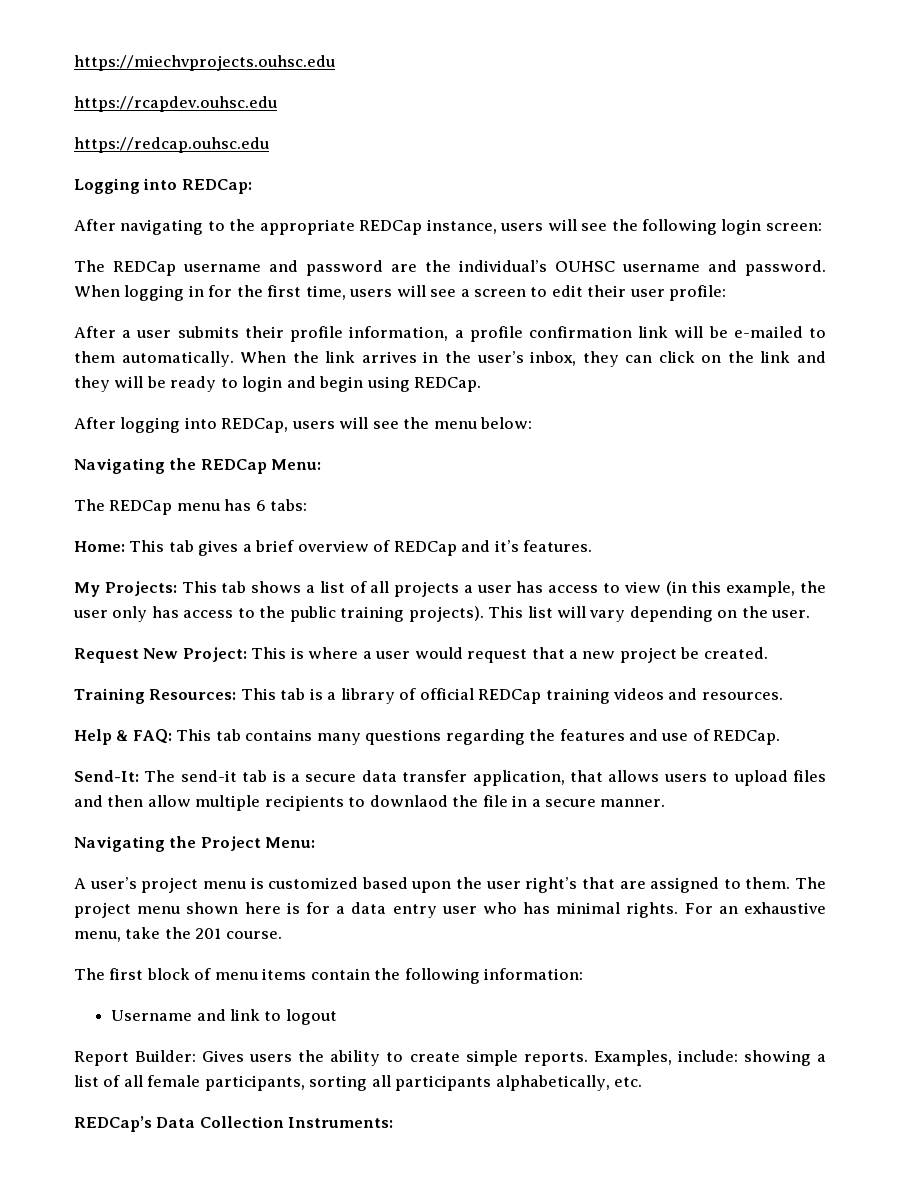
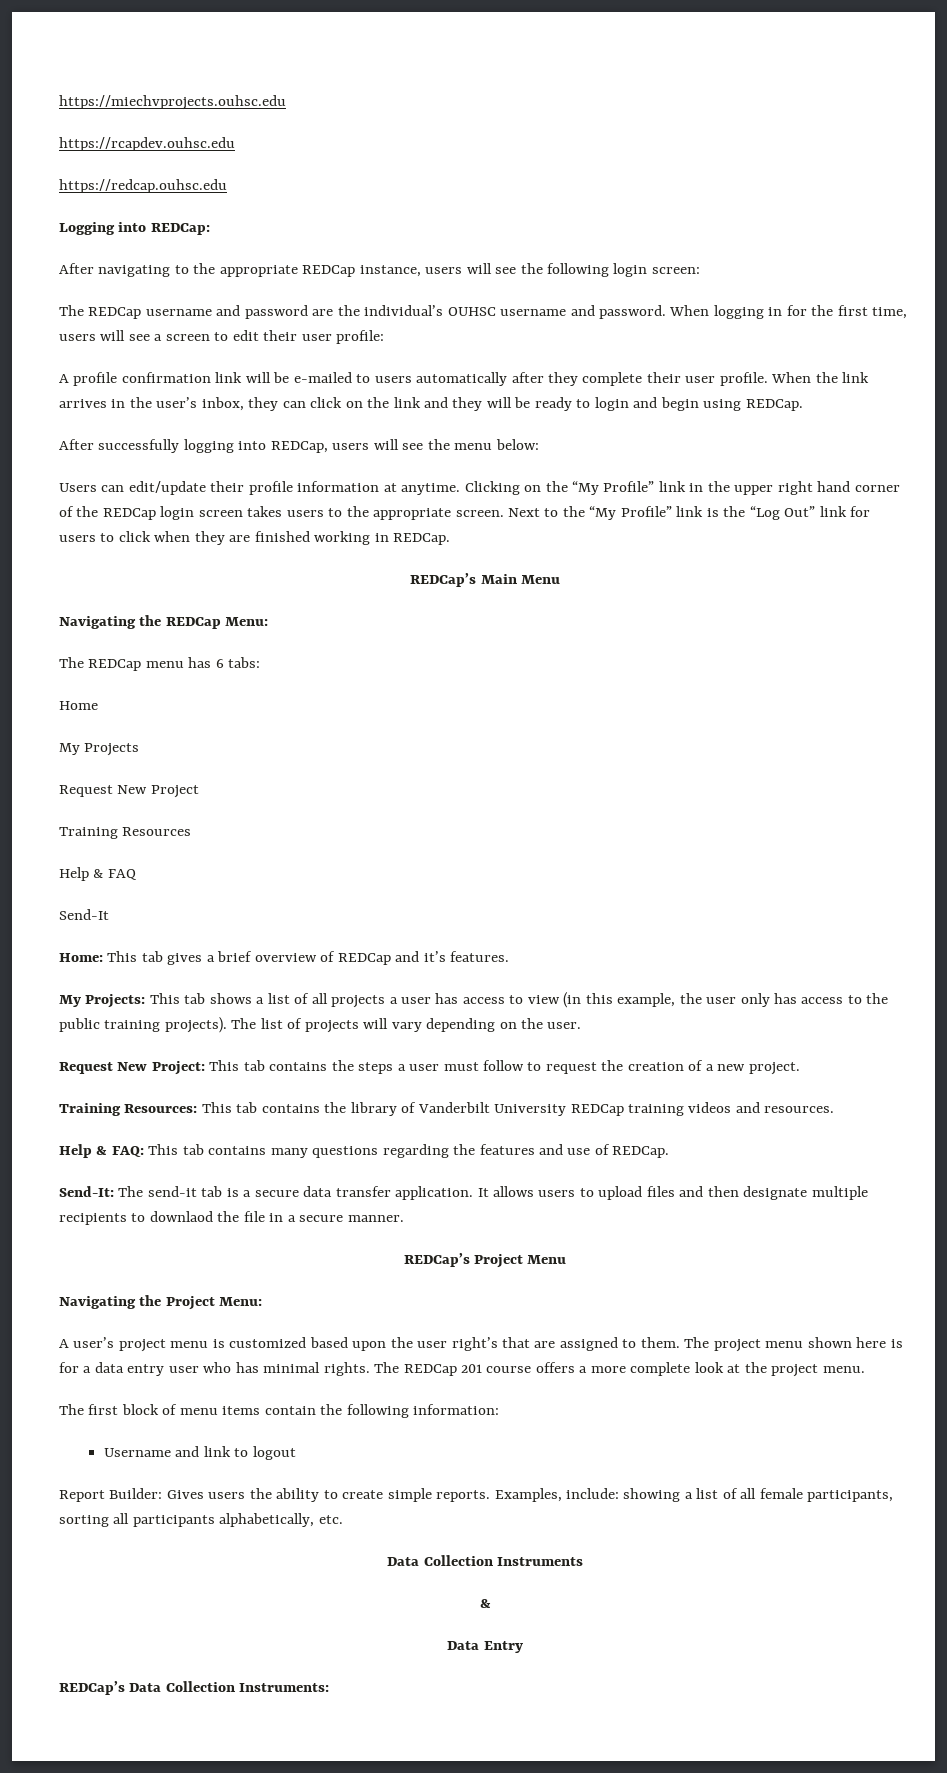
[74,326,464,342] After a user submits their profile information, a -> [59,374,69,383] A
[74,351,234,367] them automatically. -> [374,372,768,386] users automatically after they complete their user profile.
(116, 423) none -> [98,439,180,453] successfully
(533, 423) none -> [59,481,900,495] [59,506,871,520] [59,531,451,545] [410,573,560,587] // Users can edit/update their profile information at anytime. Clicking on the “My Profile” link in the upper right hand corner of the REDCap login screen takes users to the appropriate screen. Next to the “My Profile” link is the “Log Out” link for users to click when they are finished working in REDCap. // REDCap’s Main Menu
(308, 505) none -> [59,701,98,710] [59,743,140,756] [59,785,199,798] [59,827,192,839] [59,867,137,881] [59,909,109,920] // Home // My Projects // Request New Project // Training Resources // Help & FAQ // Send-It
[488,606,553,618] This list -> [231,1018,359,1033] The list of projects
[290,647,768,663] [74,688,474,704] is where a user would request that a new project be created. // Training Resources: This tab is a library of official -> [243,1060,800,1075] [59,1102,567,1116] tab contains the steps a user must follow to request the creation of a new project. // Training Resources: This tab contains the library of Vanderbilt University
[472,770,603,786] application, that -> [395,1186,489,1200] application. It
[147,795,191,807] allow -> [743,1186,808,1200] designate
(666, 803) none -> [403,1253,567,1268] // REDCap’s Project Menu
[684,902,826,914] [74,927,282,942] For an exhaustive menu, take the 201 course. -> [374,1362,865,1377] The REDCap 201 course offers a more complete look at the project menu.
(643, 1082) none -> [387,1555,583,1566] [479,1599,491,1608] [447,1641,523,1653] // Data Collection Instruments // & // Data Entry

